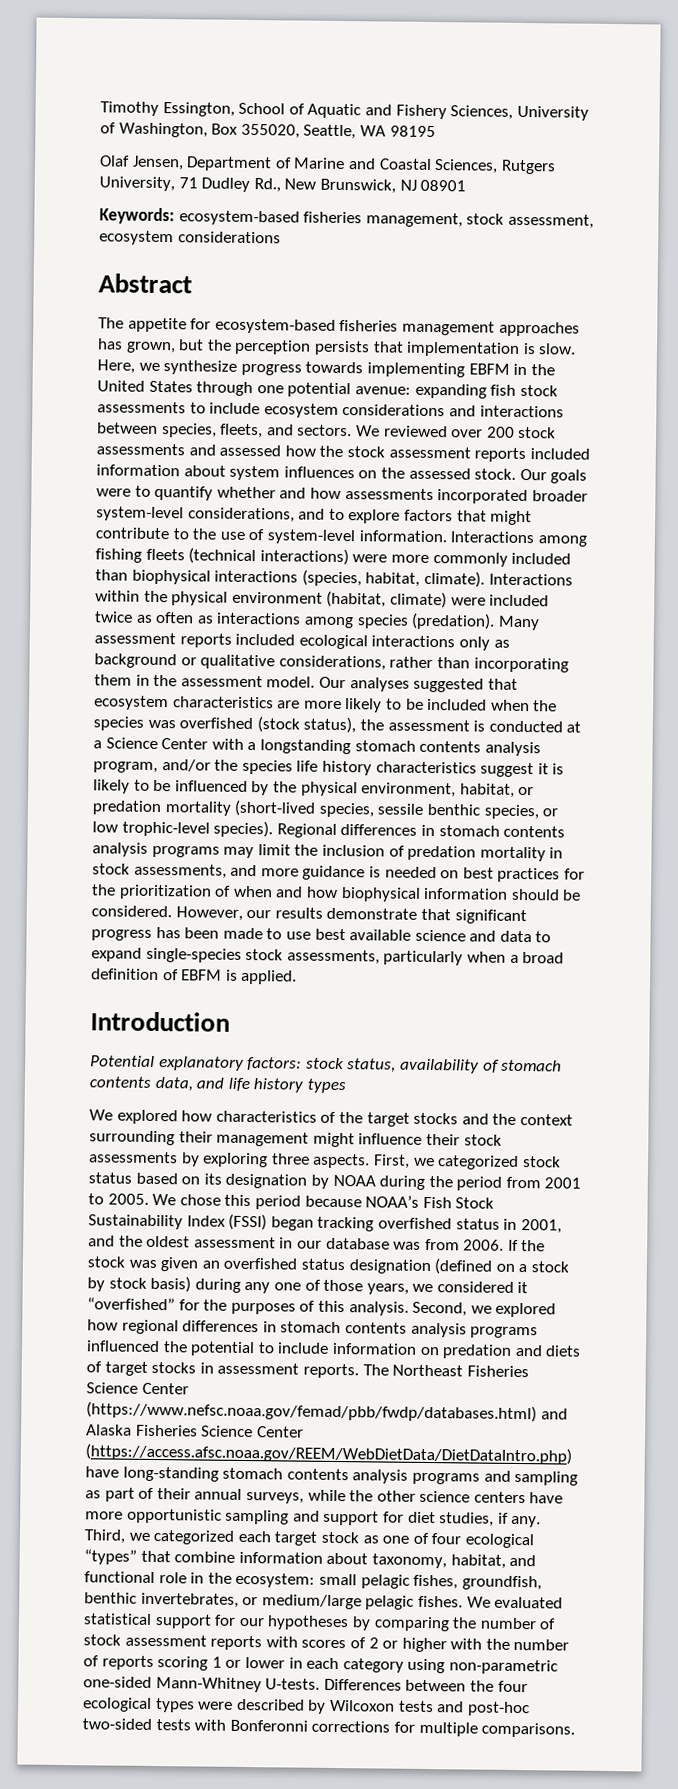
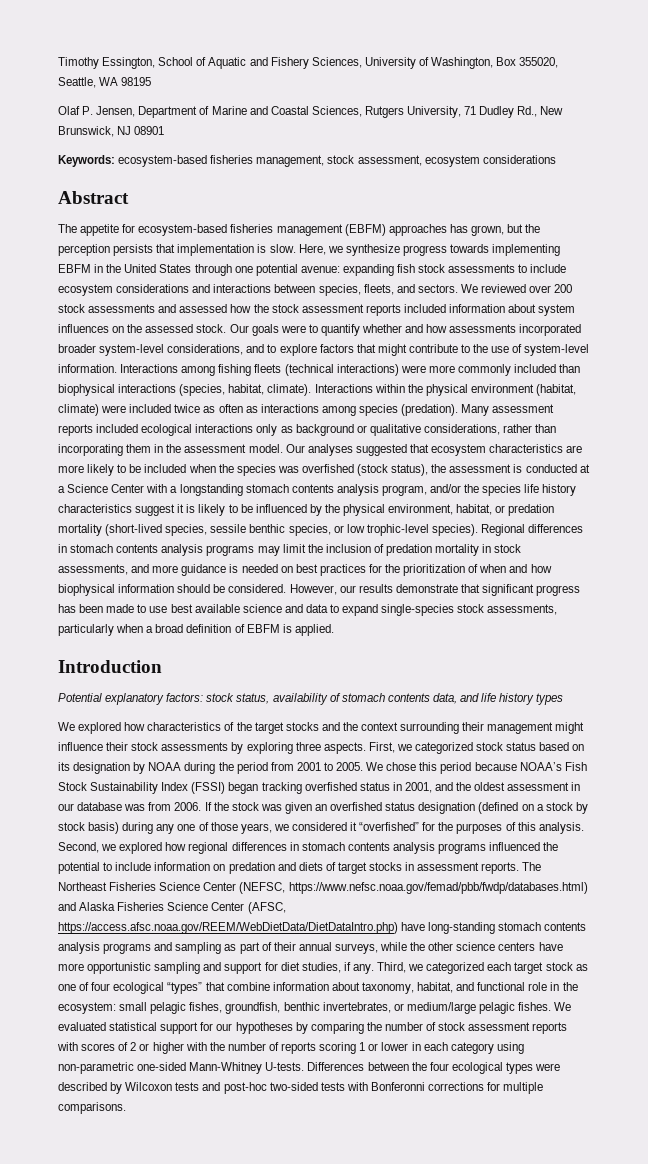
(130, 161) none -> [82,106,94,115] P.
(495, 328) none -> [344,224,386,236] (EBFM)
[86,1401,537,1423] (https://www.nefsc.noaa.gov/femad/pbb/fwdp/databases.html) -> [239,882,588,894] (NEFSC, https://www.nefsc.noaa.gov/femad/pbb/fwdp/databases.html)
[85,1443,572,1465] (https://access.afsc.noaa.gov/REEM/WebDietData/DietDataIntro.php) -> [247,902,286,914] [58,922,398,934] (AFSC, https://access.afsc.noaa.gov/REEM/WebDietData/DietDataIntro.php)

